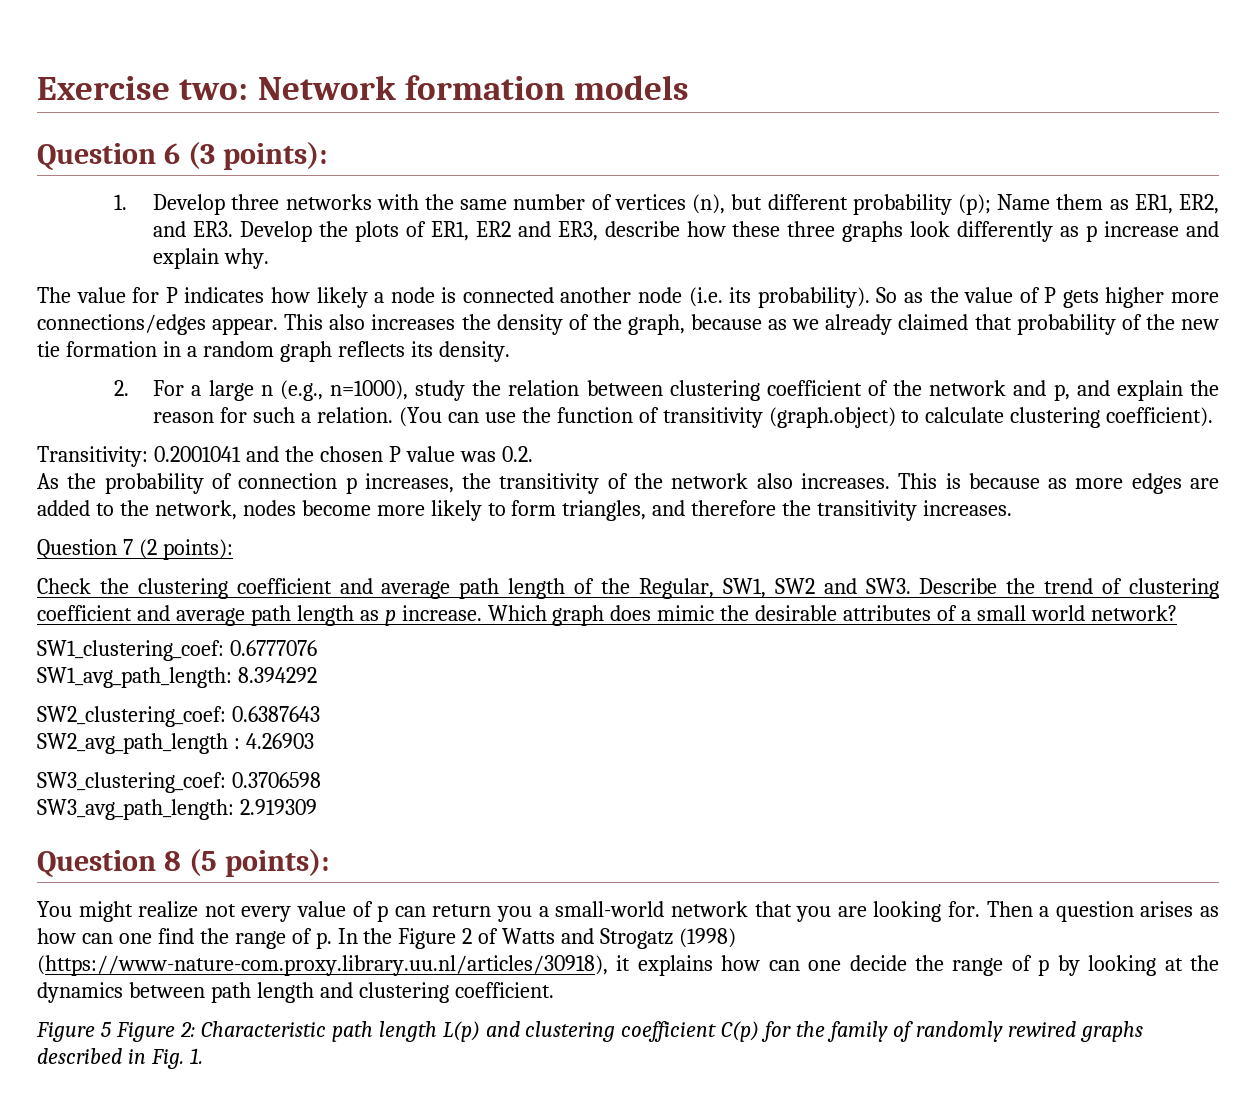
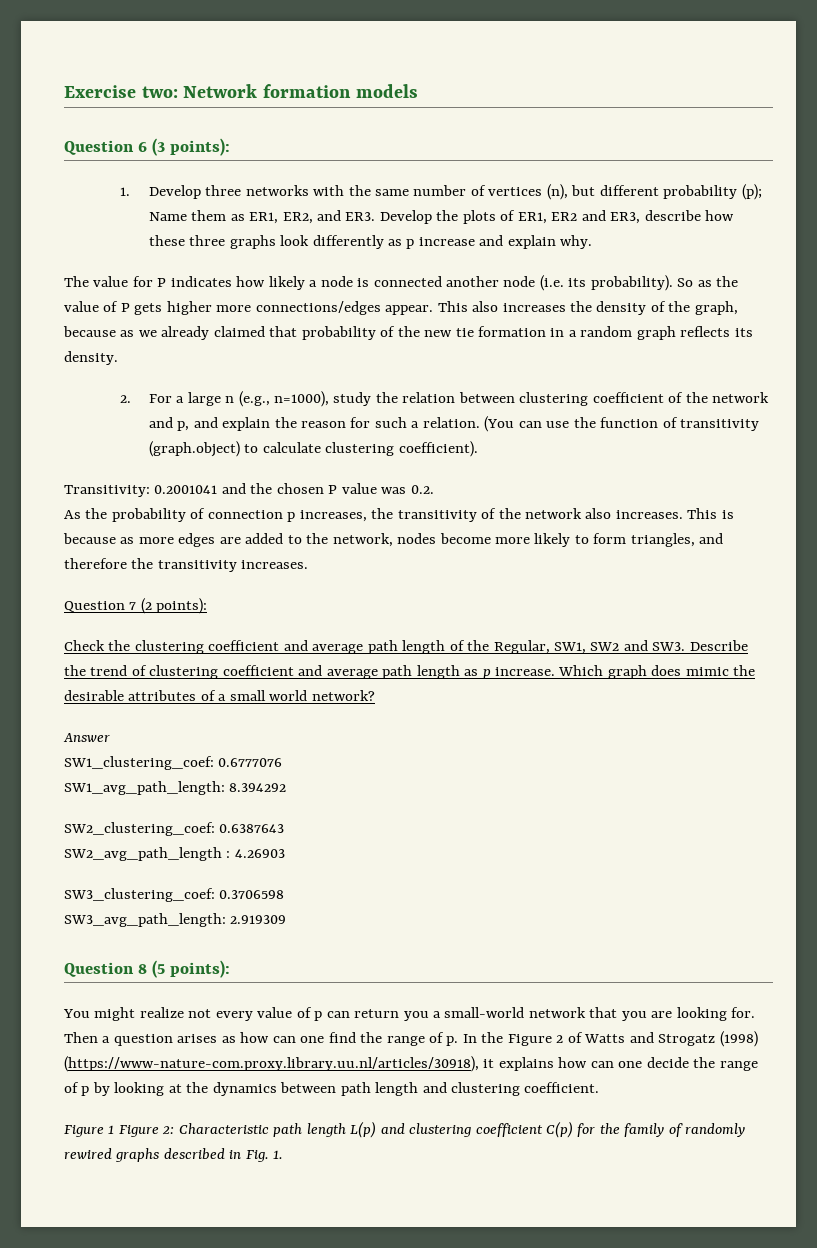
(1177, 613) none -> [63,733,110,742] // Answer
[100,1022,112,1037] 5 -> [108,1125,115,1134] 1

